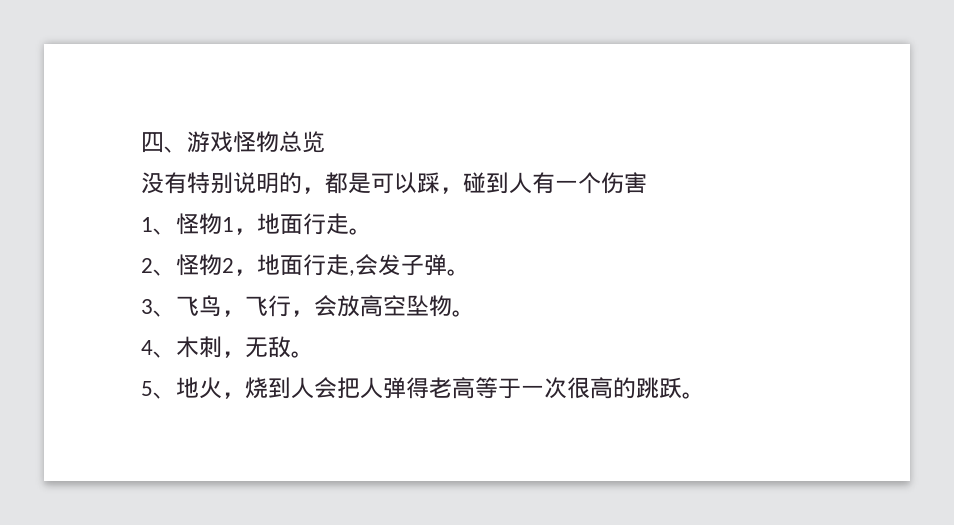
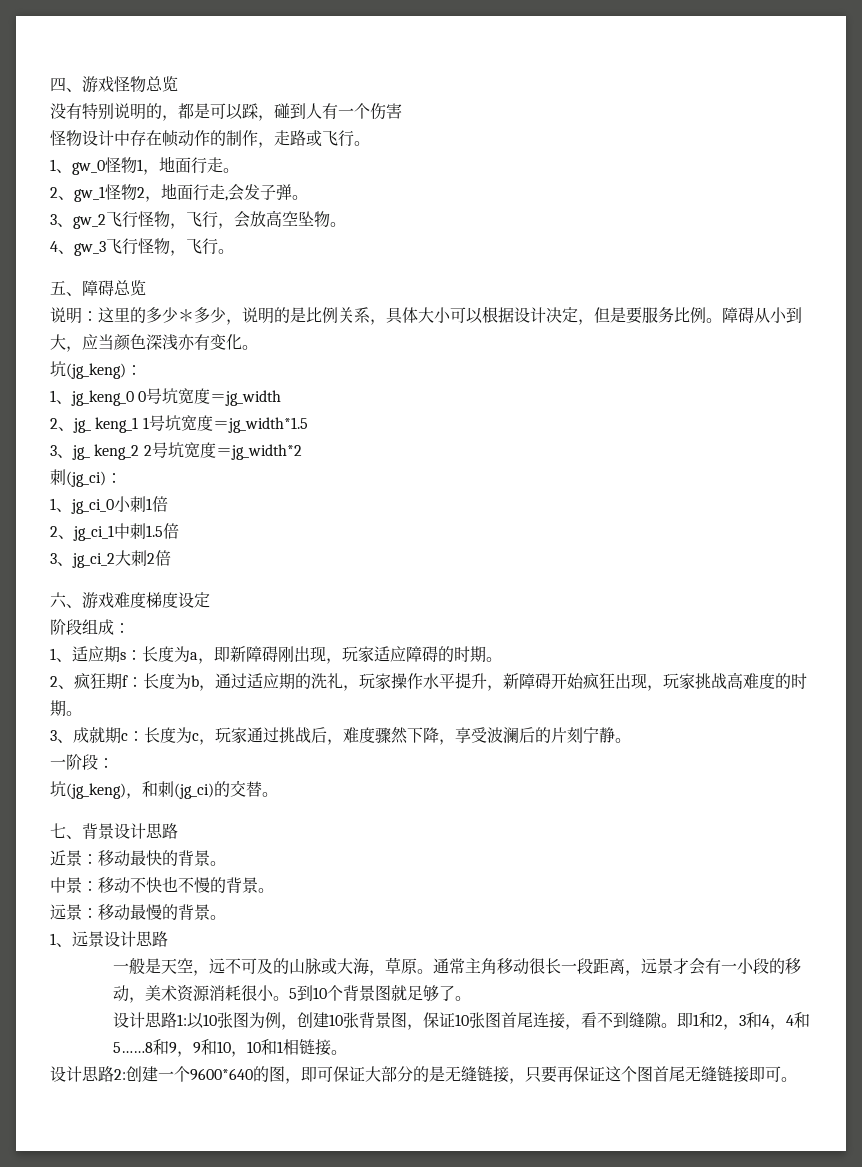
[141,217,176,235] // 1、 -> [50,130,370,148] [50,159,105,175] // 怪物设计中存在帧动作的制作，走路或飞行。 // 1、gw_0
(176, 272) none -> [74,186,105,202] gw_1
[176,295,222,317] 飞鸟 -> [73,211,170,229] gw_2飞行怪物
[176,336,314,358] [141,377,682,399] 木刺，无敌。 // 5、地火，烧到人会把人弹得老高等于一次很高的跳跃 -> [74,238,234,256] [50,280,146,296] [50,306,802,325] [50,334,258,352] [50,361,142,379] [50,388,282,406] [50,415,308,433] [50,442,302,460] [50,469,122,487] [50,496,168,514] [50,523,179,541] [50,550,171,568] [50,592,210,609] [50,619,130,635] [50,646,502,664] [50,672,807,691] [50,700,82,716] [50,727,631,745] [50,754,114,770] [50,780,278,799] [50,823,178,840] [50,850,226,867] [50,876,274,894] [50,904,226,921] [50,931,168,947] [113,957,802,976] [113,985,472,1003] [113,1012,811,1030] [113,1039,348,1057] [50,1066,781,1084] gw_3飞行怪物，飞行。 // 五、障碍总览 // 说明：这里的多少＊多少，说明的是比例关系，具体大小可以根据设计决定，但是要服务比例。障碍从小到大，应当颜色深浅亦有变化。 // 坑(jg_keng)： // 1、jg_keng_0 0号坑宽度＝jg_width // 2、jg_ keng_1 1号坑宽度＝jg_width*1.5 // 3、jg_ keng_2 2号坑宽度＝jg_width*2 // 刺(jg_ci)： // 1、jg_ci_0小刺1倍 // 2、jg_ci_1中刺1.5倍 // 3、jg_ci_2大刺2倍 // 六、游戏难度梯度设定 // 阶段组成： // 1、适应期s：长度为a，即新障碍刚出现，玩家适应障碍的时期。 // 2、疯狂期f：长度为b，通过适应期的洗礼，玩家操作水平提升，新障碍开始疯狂出现，玩家挑战高难度的时期。 // 3、成就期c：长度为c，玩家通过挑战后，难度骤然下降，享受波澜后的片刻宁静。 // 一阶段： // 坑(jg_keng)，和刺(jg_ci)的交替。 // 七、背景设计思路 // 近景：移动最快的背景。 // 中景：移动不快也不慢的背景。 // 远景：移动最慢的背景。 // 1、远景设计思路 // 一般是天空，远不可及的山脉或大海，草原。通常主角移动很长一段距离，远景才会有一小段的移动，美术资源消耗很小。5到10个背景图就足够了。 // 设计思路1:以10张图为例，创建10张背景图，保证10张图首尾连接，看不到缝隙。即1和2，3和4，4和5……8和9，9和10，10和1相链接。 // 设计思路2:创建一个9600*640的图，即可保证大部分的是无缝链接，只要再保证这个图首尾无缝链接即可

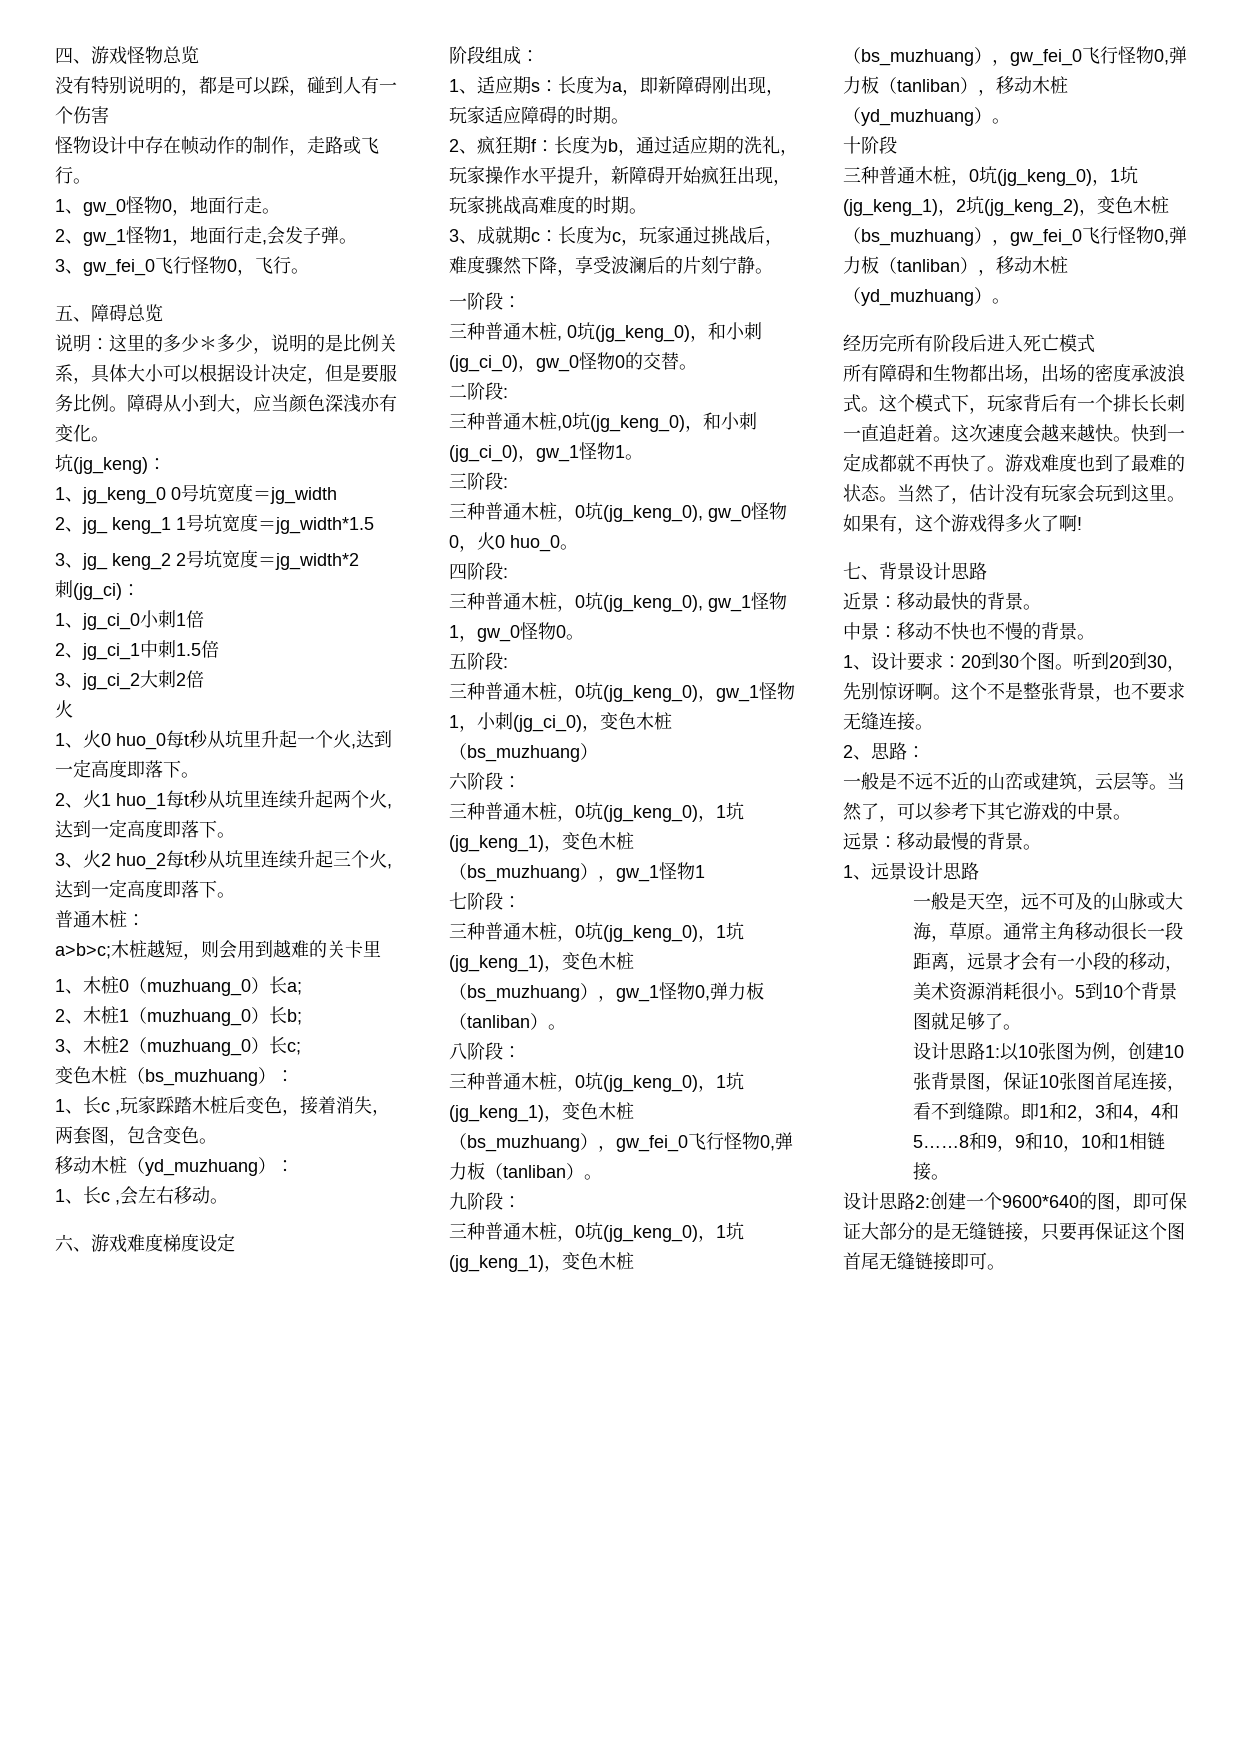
[137,159,143,171] 1 -> [162,199,172,212] 0
[137,187,145,198] 2 -> [162,229,172,242] 1
[73,210,346,229] [50,238,170,256] gw_2飞行怪物，飞行，会放高空坠物。 // 4、gw_3飞行怪物 -> [83,256,237,276] gw_fei_0飞行怪物0
(171, 558) none -> [55,700,73,718] [55,730,392,750] [55,759,199,778] [55,790,392,810] [55,819,235,838] [55,850,392,870] [55,879,235,898] [55,910,145,928] [55,940,381,960] [55,976,302,996] [55,1006,302,1026] [55,1036,301,1056] [55,1066,294,1086] [55,1096,390,1116] [55,1126,217,1146] [55,1156,294,1176] [55,1186,228,1205] // 火 // 1、火0 huo_0每t秒从坑里升起一个火,达到一定高度即落下。 // 2、火1 huo_1每t秒从坑里连续升起两个火,达到一定高度即落下。 // 3、火2 huo_2每t秒从坑里连续升起三个火,达到一定高度即落下。 // 普通木桩： // a>b>c;木桩越短，则会用到越难的关卡里 // 1、木桩0（muzhuang_0）长a; // 2、木桩1（muzhuang_0）长b; // 3、木桩2（muzhuang_0）长c; // 变色木桩（bs_muzhuang）： // 1、长c ,玩家踩踏木桩后变色，接着消失，两套图，包含变色。 // 移动木桩（yd_muzhuang）： // 1、长c ,会左右移动。
[50,780,278,799] 坑(jg_keng)，和刺(jg_ci)的交替。 -> [449,322,762,342] [449,352,697,372] [449,382,508,400] [449,412,757,432] [449,442,643,462] [449,472,508,490] [449,502,787,522] [449,532,578,552] [449,562,508,580] [449,592,787,612] [449,622,584,642] [449,652,508,670] [449,682,795,702] [449,712,672,732] [449,743,598,762] [449,772,521,790] [449,802,744,822] [449,832,634,852] [449,862,705,882] [449,892,521,910] [449,922,744,942] [449,952,634,972] [449,982,764,1002] [449,1013,566,1030] [449,1042,521,1060] [449,1072,744,1092] [449,1102,634,1122] [449,1132,793,1152] [449,1162,602,1180] [449,1192,521,1210] [449,1222,744,1242] [449,1252,634,1272] [843,46,1187,66] [843,76,1068,96] [843,107,1010,126] [843,136,897,154] [843,166,1138,186] [843,196,1169,216] [843,226,1187,246] [843,256,1068,276] [843,287,1010,306] [843,333,1095,353] [843,364,1185,384] [843,394,1185,414] [843,424,1185,443] [843,453,1185,473] [843,484,1185,504] [843,514,1082,534] 三种普通木桩, 0坑(jg_keng_0)，和小刺(jg_ci_0)，gw_0怪物0的交替。 // 二阶段: // 三种普通木桩,0坑(jg_keng_0)，和小刺(jg_ci_0)，gw_1怪物1。 // 三阶段: // 三种普通木桩，0坑(jg_keng_0), gw_0怪物0，火0 huo_0。 // 四阶段: // 三种普通木桩，0坑(jg_keng_0), gw_1怪物1，gw_0怪物0。 // 五阶段: // 三种普通木桩，0坑(jg_keng_0)，gw_1怪物1，小刺(jg_ci_0)，变色木桩（bs_muzhuang） // 六阶段： // 三种普通木桩，0坑(jg_keng_0)，1坑(jg_keng_1)，变色木桩（bs_muzhuang），gw_1怪物1 // 七阶段： // 三种普通木桩，0坑(jg_keng_0)，1坑(jg_keng_1)，变色木桩（bs_muzhuang），gw_1怪物0,弹力板（tanliban）。 // 八阶段： // 三种普通木桩，0坑(jg_keng_0)，1坑(jg_keng_1)，变色木桩（bs_muzhuang），gw_fei_0飞行怪物0,弹力板（tanliban）。 // 九阶段： // 三种普通木桩，0坑(jg_keng_0)，1坑(jg_keng_1)，变色木桩（bs_muzhuang），gw_fei_0飞行怪物0,弹力板（tanliban），移动木桩（yd_muzhuang）。 // 十阶段 // 三种普通木桩，0坑(jg_keng_0)，1坑(jg_keng_1)，2坑(jg_keng_2)，变色木桩（bs_muzhuang），gw_fei_0飞行怪物0,弹力板（tanliban），移动木桩（yd_muzhuang）。 // 经历完所有阶段后进入死亡模式 // 所有障碍和生物都出场，出场的密度承波浪式。这个模式下，玩家背后有一个排长长刺一直追赶着。这次速度会越来越快。快到一定成都就不再快了。游戏难度也到了最难的状态。当然了，估计没有玩家会玩到这里。如果有，这个游戏得多火了啊!
(274, 890) none -> [843,652,1185,672] [843,682,1185,702] [843,712,933,731] [843,742,925,760] [843,772,1185,792] [843,802,1131,822] // 1、设计要求：20到30个图。听到20到30，先别惊讶啊。这个不是整张背景，也不要求无缝连接。 // 2、思路： // 一般是不远不近的山峦或建筑，云层等。当然了，可以参考下其它游戏的中景。

